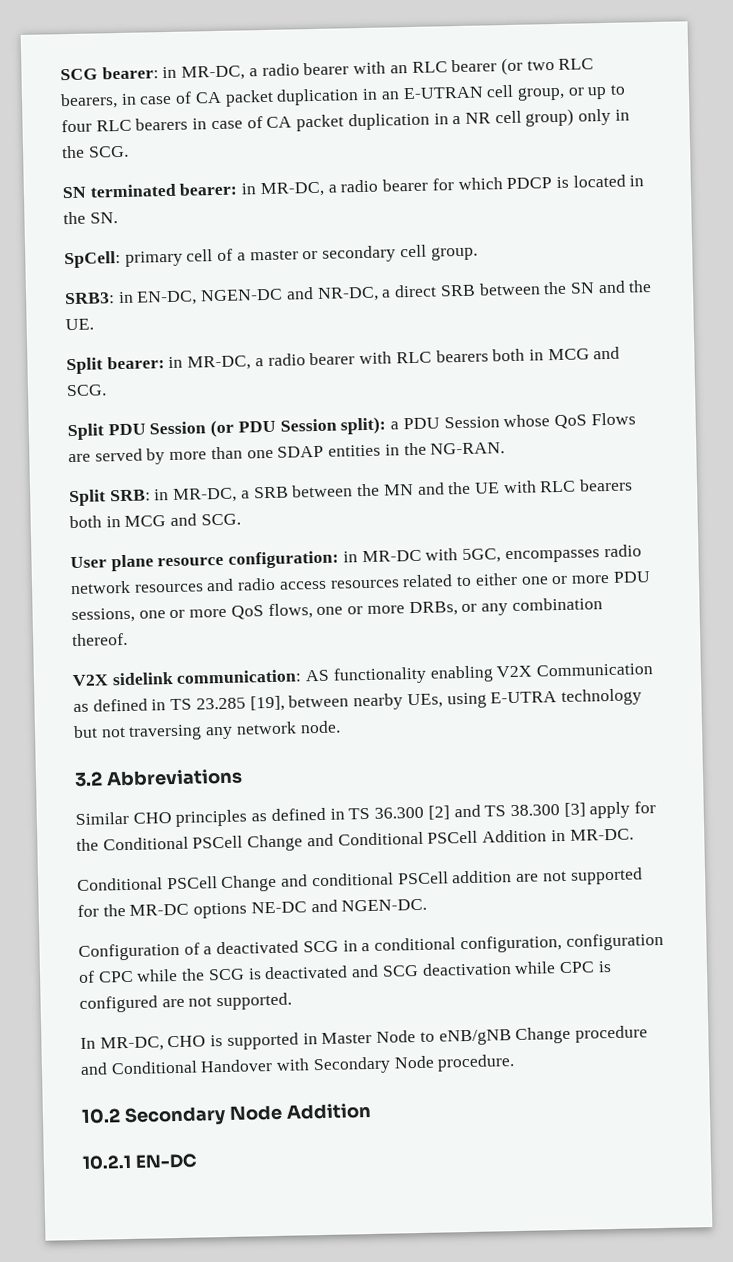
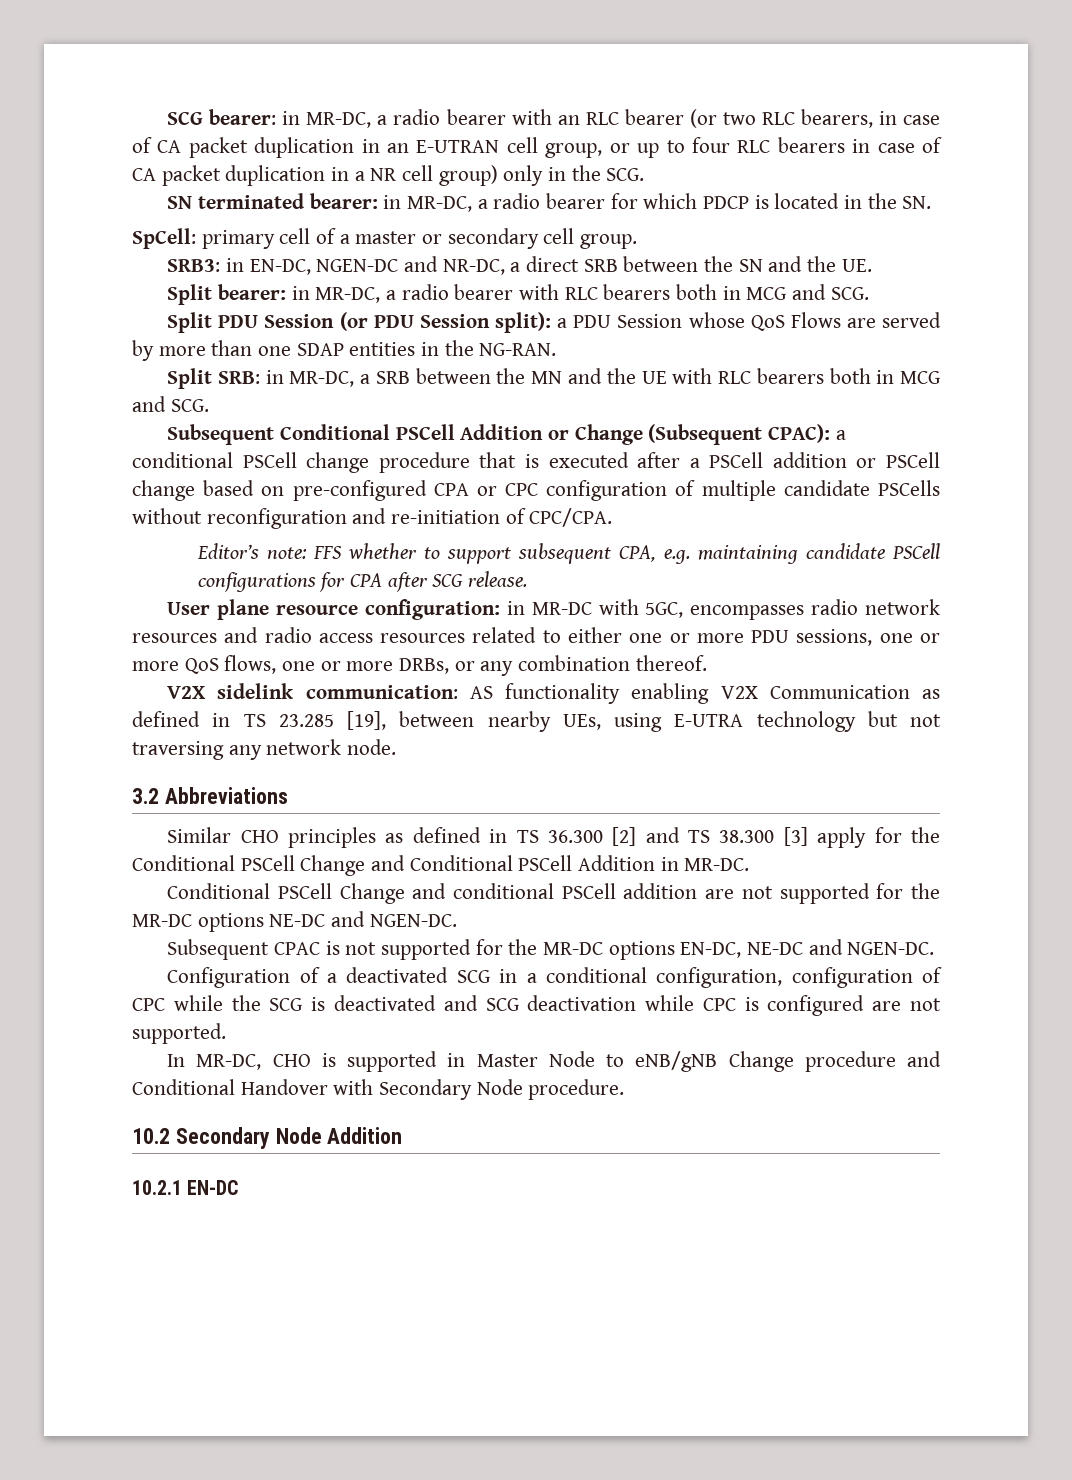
(241, 519) none -> [167,424,846,445] [132,452,941,473] [132,480,940,501] [132,508,613,529] [196,543,941,564] [197,571,527,592] // Subsequent Conditional PSCell Addition or Change (Subsequent CPAC): a conditional PSCell change procedure that is executed after a PSCell addition or PSCell change based on pre-configured CPA or CPC configuration of multiple candidate PSCells without reconfiguration and re-initiation of CPC/CPA. // Editor’s note: FFS whether to support subsequent CPA, e.g. maintaining candidate PSCell configurations for CPA after SCG release.
(428, 905) none -> [167,939,935,960] // Subsequent CPAC is not supported for the MR-DC options EN-DC, NE-DC and NGEN-DC.

